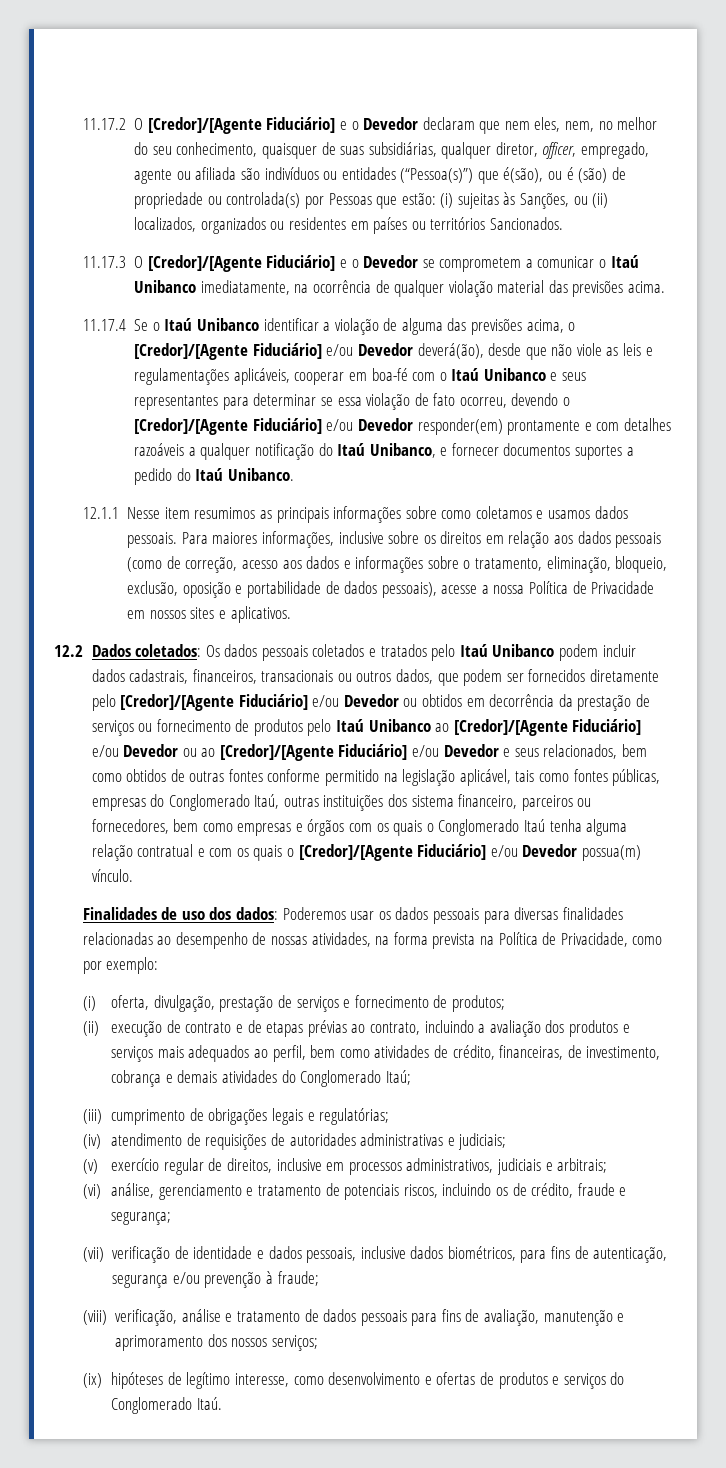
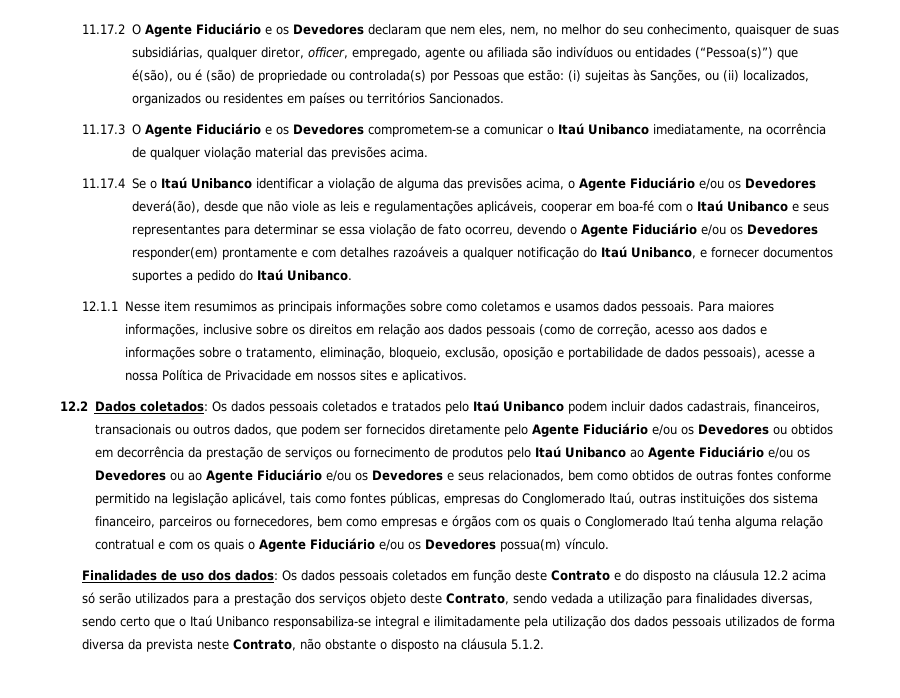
[147,117,419,134] [Credor]/[Agente Fiduciário] e o Devedor -> [144,23,364,37] Agente Fiduciário e os Devedores
[147,255,522,272] [Credor]/[Agente Fiduciário] e o Devedor se comprometem -> [144,123,469,137] Agente Fiduciário e os Devedores comprometem-se
[134,343,413,360] [Credor]/[Agente Fiduciário] e/ou Devedor -> [578,177,816,191] Agente Fiduciário e/ou os Devedores
[134,418,413,435] [Credor]/[Agente Fiduciário] e/ou Devedor -> [580,223,818,237] Agente Fiduciário e/ou os Devedores
[120,694,399,711] [Credor]/[Agente Fiduciário] e/ou Devedor -> [531,423,769,437] Agente Fiduciário e/ou os Devedores
[453,719,642,736] [91,744,499,761] [Credor]/[Agente Fiduciário] e/ou Devedor ou ao [Credor]/[Agente Fiduciário] e/ou Devedor -> [647,446,810,460] [94,469,443,483] Agente Fiduciário e/ou os Devedores ou ao Agente Fiduciário e/ou os Devedores
[298,844,578,861] [Credor]/[Agente Fiduciário] e/ou Devedor -> [258,538,496,552] Agente Fiduciário e/ou os Devedores
[282,907,623,924] [82,932,663,949] [82,957,159,974] [82,995,505,1012] [82,1020,630,1037] [111,1045,661,1062] [111,1070,411,1087] [82,1108,390,1125] [82,1133,507,1150] [82,1158,608,1175] [82,1183,627,1200] [111,1212,172,1225] [82,1246,668,1263] [112,1271,319,1288] [82,1309,625,1326] [115,1334,318,1351] [82,1372,625,1389] [111,1397,222,1414] Poderemos usar os dados pessoais para diversas finalidades relacionadas ao desempenho de nossas atividades, na forma prevista na Política de Privacidade, como por exemplo: // (i) oferta, divulgação, prestação de serviços e fornecimento de produtos; // (ii) execução de contrato e de etapas prévias ao contrato, incluindo a avaliação dos produtos e serviços mais adequados ao perfil, bem como atividades de crédito, financeiras, de investimento, cobrança e demais atividades do Conglomerado Itaú; // (iii) cumprimento de obrigações legais e regulatórias; // (iv) atendimento de requisições de autoridades administrativas e judiciais; // (v) exercício regular de direitos, inclusive em processos administrativos, judiciais e arbitrais; // (vi) análise, gerenciamento e tratamento de potenciais riscos, incluindo os de crédito, fraude e segurança; // (vii) verificação de identidade e dados pessoais, inclusive dados biométricos, para fins de autenticação, segurança e/ou prevenção à fraude; // (viii) verificação, análise e tratamento de dados pessoais para fins de avaliação, manutenção e aprimoramento dos nossos serviços; // (ix) hipóteses de legítimo interesse, como desenvolvimento e ofertas de produtos e serviços do Conglomerado Itaú. -> [282,569,827,583] [82,592,814,606] [82,615,836,629] [82,638,545,652] Os dados pessoais coletados em função deste Contrato e do disposto na cláusula 12.2 acima só serão utilizados para a prestação dos serviços objeto deste Contrato, sendo vedada a utilização para finalidades diversas, sendo certo que o Itaú Unibanco responsabiliza-se integral e ilimitadamente pela utilização dos dados pessoais utilizados de forma diversa da prevista neste Contrato, não obstante o disposto na cláusula 5.1.2.

